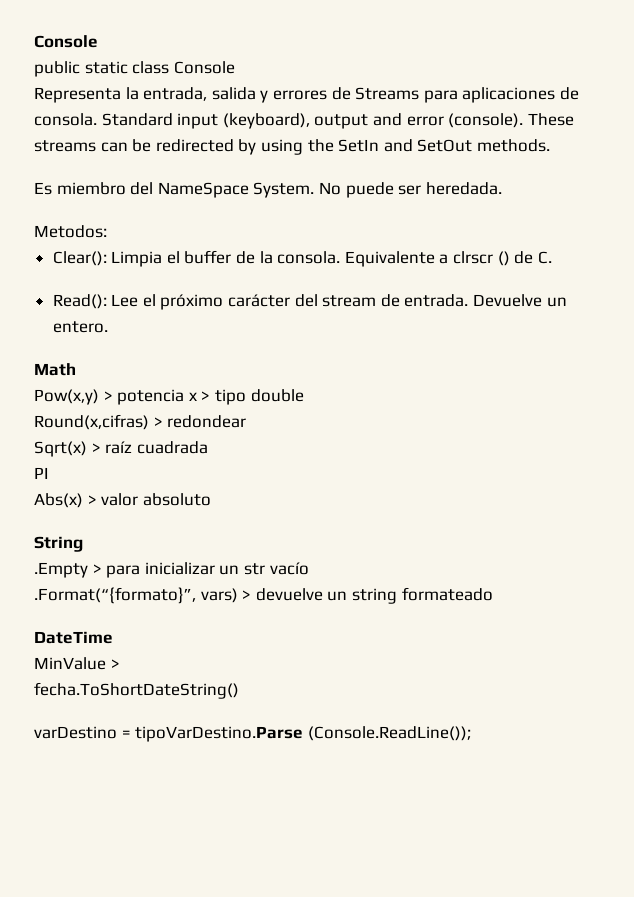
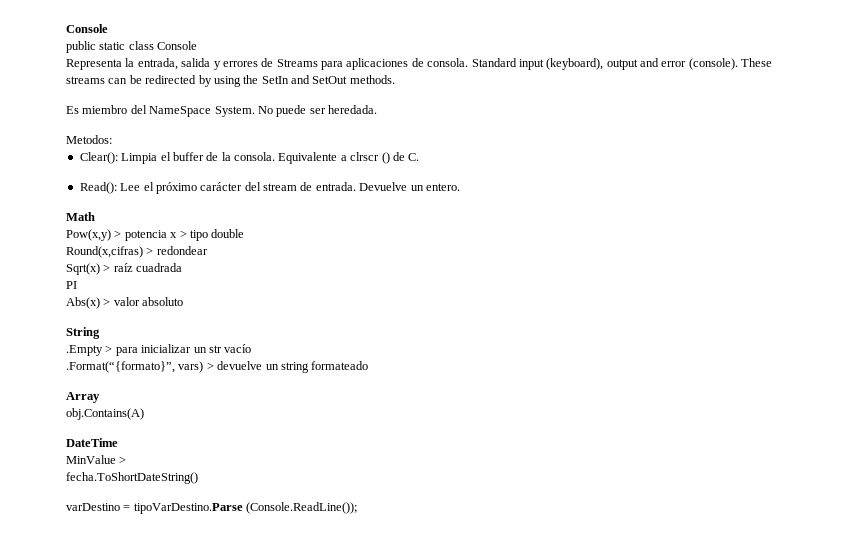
(493, 594) none -> [66,392,100,403] [66,408,144,420] // Array // obj.Contains(A)

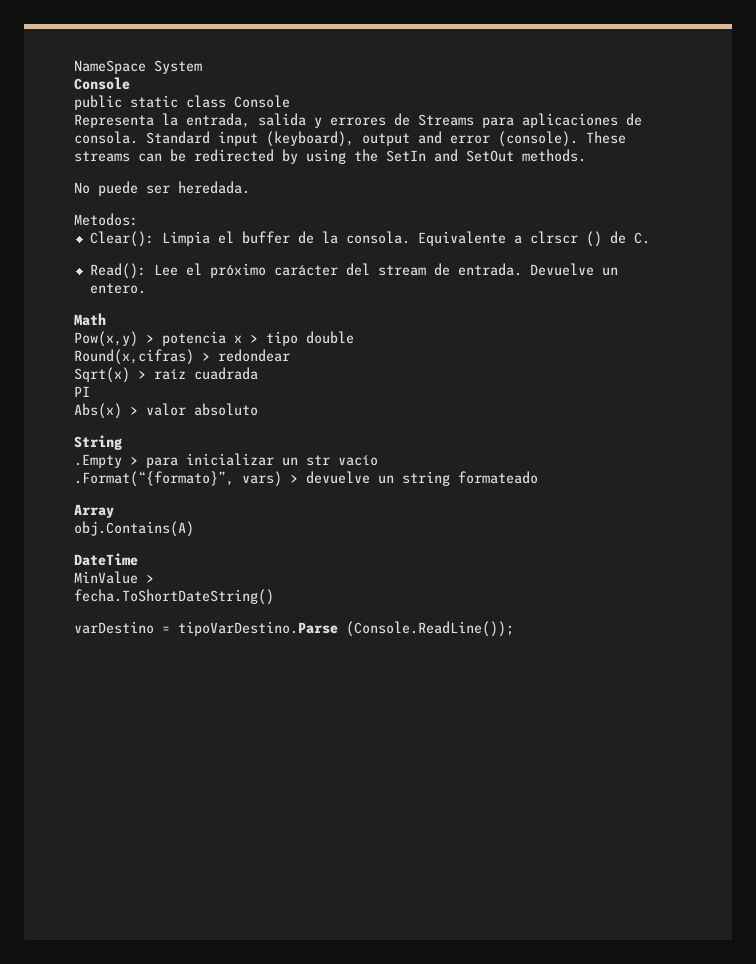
(66, 28) none -> [74,60,202,74] NameSpace System //
[66,105,255,117] Es miembro del NameSpace System. -> (586, 155) none

